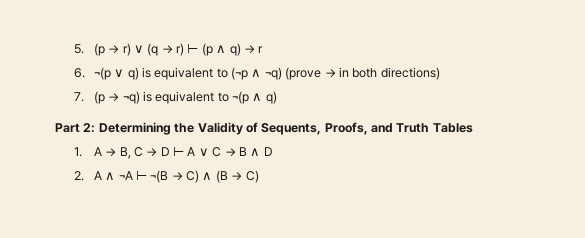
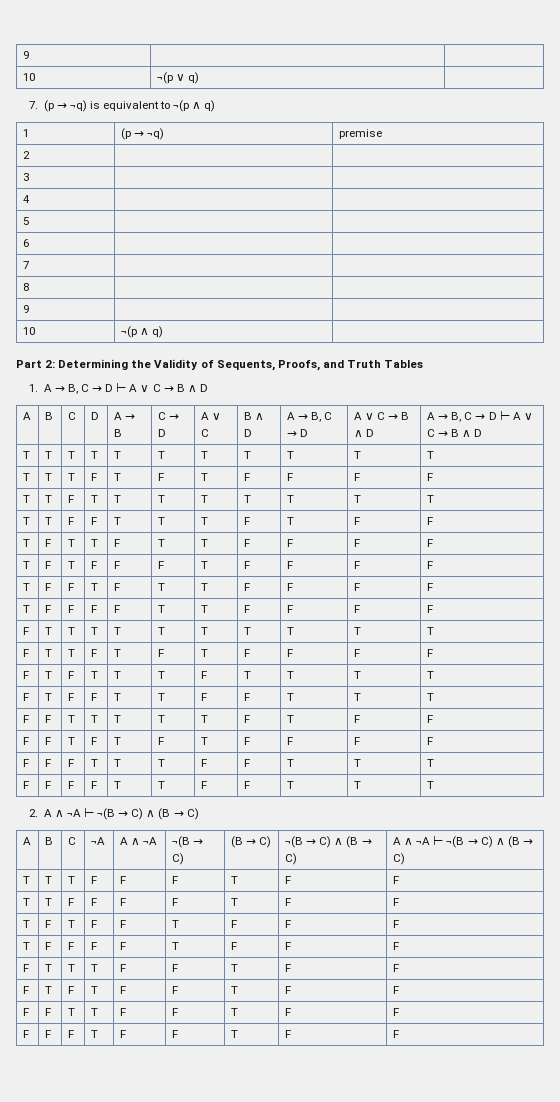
[74,43,264,56] [74,67,440,80] 5. (p → r) ∨ (q → r) ⊢ (p ∧ q) → r // 6. ¬(p ∨ q) is equivalent to (¬p ∧ ¬q) (prove → in both directions) -> [22,51,29,59] [22,73,35,81] [156,72,200,84] 9 | | // 10 | ¬(p ∨ q) |
(277, 97) none -> [22,129,29,137] [120,128,165,140] [338,129,382,139] [22,151,30,159] [22,173,29,181] [22,195,30,203] [22,217,29,225] [22,239,29,247] [22,261,29,269] [22,283,29,291] [22,305,29,313] [22,327,35,335] [120,326,164,338] // 1 | (p → ¬q) | premise // 2 | | // 3 | | // 4 | | // 5 | | // 6 | | // 7 | | // 8 | | // 9 | | // 10 | ¬(p ∧ q) |
(273, 151) none -> [22,412,31,420] [44,412,53,420] [67,412,76,420] [90,412,99,420] [113,412,136,420] [113,429,122,437] [157,412,180,420] [157,429,166,437] [200,412,222,420] [200,429,209,437] [243,412,265,420] [243,429,252,437] [286,412,333,422] [286,429,309,437] [353,412,410,420] [353,429,375,437] [426,411,533,422] [426,429,483,437] [22,451,30,459] [44,451,52,459] [67,451,75,459] [90,451,98,459] [113,451,121,459] [157,451,165,459] [200,451,208,459] [243,451,251,459] [286,451,294,459] [353,451,361,459] [426,451,434,459] [22,473,30,481] [44,473,52,481] [67,473,75,481] [90,473,97,481] [113,473,121,481] [157,473,164,481] [200,473,208,481] [243,473,250,481] [286,473,293,481] [353,473,360,481] [426,473,433,481] [22,495,30,503] [44,495,52,503] [67,495,74,503] [90,495,98,503] [113,495,121,503] [157,495,165,503] [200,495,208,503] [243,495,251,503] [286,495,294,503] [353,495,361,503] [426,495,434,503] [22,517,30,525] [44,517,52,525] [67,517,74,525] [90,517,97,525] [113,517,121,525] [157,517,165,525] [200,517,208,525] [243,517,250,525] [286,517,294,525] [353,517,360,525] [426,517,433,525] [22,539,30,547] [44,539,51,547] [67,539,75,547] [90,539,98,547] [113,539,120,547] [157,539,165,547] [200,539,208,547] [243,539,250,547] [286,539,293,547] [353,539,360,547] [426,539,433,547] [22,561,30,569] [44,561,51,569] [67,561,75,569] [90,561,97,569] [113,561,120,569] [157,561,164,569] [200,561,208,569] [243,561,250,569] [286,561,293,569] [353,561,360,569] [426,561,433,569] [22,583,30,591] [44,583,51,591] [67,583,74,591] [90,583,98,591] [113,583,120,591] [157,583,165,591] [200,583,208,591] [243,583,250,591] [286,583,293,591] [353,583,360,591] [426,583,433,591] [22,605,30,613] [44,605,51,613] [67,605,74,613] [90,605,97,613] [113,605,120,613] [157,605,165,613] [200,605,208,613] [243,605,250,613] [286,605,293,613] [353,605,360,613] [426,605,433,613] [22,627,29,635] [44,627,52,635] [67,627,75,635] [90,627,98,635] [113,627,121,635] [157,627,165,635] [200,627,208,635] [243,627,251,635] [286,627,294,635] [353,627,361,635] [426,627,434,635] [22,649,29,657] [44,649,52,657] [67,649,75,657] [90,649,97,657] [113,649,121,657] [157,649,164,657] [200,649,208,657] [243,649,250,657] [286,649,293,657] [353,649,360,657] [426,649,433,657] [22,671,29,679] [44,671,52,679] [67,671,74,679] [90,671,98,679] [113,671,121,679] [157,671,165,679] [200,671,207,679] [243,671,251,679] [286,671,294,679] [353,671,361,679] [426,671,434,679] [22,693,29,701] [44,693,52,701] [67,693,74,701] [90,693,97,701] [113,693,121,701] [157,693,165,701] [200,693,207,701] [243,693,250,701] [286,693,294,701] [353,693,361,701] [426,693,434,701] [22,715,29,723] [44,715,51,723] [67,715,75,723] [90,715,98,723] [113,715,121,723] [157,715,165,723] [200,715,208,723] [243,715,250,723] [286,715,294,723] [353,715,360,723] [426,715,433,723] [22,737,29,745] [44,737,51,745] [67,737,75,745] [90,737,97,745] [113,737,121,745] [157,737,164,745] [200,737,208,745] [243,737,250,745] [286,737,293,745] [353,737,360,745] [426,737,433,745] [22,759,29,767] [44,759,51,767] [67,759,74,767] [90,759,98,767] [113,759,121,767] [157,759,165,767] [200,759,207,767] [243,759,250,767] [286,759,294,767] [353,759,361,767] [426,759,434,767] [22,781,29,789] [44,781,51,789] [67,781,74,789] [90,781,97,789] [113,781,121,789] [157,781,165,789] [200,781,207,789] [243,781,250,789] [286,781,294,789] [353,781,361,789] [426,781,434,789] // A | B | C | D | A → B | C → D | A ∨ C | B ∧ D | A → B, C → D | A ∨ C → B ∧ D | A → B, C → D ⊢ A ∨ C → B ∧ D // T | T | T | T | T | T | T | T | T | T | T // T | T | T | F | T | F | T | F | F | F | F // T | T | F | T | T | T | T | T | T | T | T // T | T | F | F | T | T | T | F | T | F | F // T | F | T | T | F | T | T | F | F | F | F // T | F | T | F | F | F | T | F | F | F | F // T | F | F | T | F | T | T | F | F | F | F // T | F | F | F | F | T | T | F | F | F | F // F | T | T | T | T | T | T | T | T | T | T // F | T | T | F | T | F | T | F | F | F | F // F | T | F | T | T | T | F | T | T | T | T // F | T | F | F | T | T | F | F | T | T | T // F | F | T | T | T | T | T | F | T | F | F // F | F | T | F | T | F | T | F | F | F | F // F | F | F | T | T | T | F | F | T | T | T // F | F | F | F | T | T | F | F | T | T | T
(259, 176) none -> [22,837,31,845] [44,837,53,845] [67,837,76,845] [90,837,105,845] [119,837,158,845] [171,836,204,848] [171,853,184,865] [230,836,272,848] [284,836,372,848] [284,853,297,865] [392,836,533,848] [392,853,405,865] [22,876,30,884] [44,876,52,884] [67,876,75,884] [90,876,97,884] [119,876,126,884] [171,876,178,884] [230,876,238,884] [284,876,291,884] [392,876,399,884] [22,898,30,906] [44,898,52,906] [67,898,74,906] [90,898,97,906] [119,898,126,906] [171,898,178,906] [230,898,238,906] [284,898,291,906] [392,898,399,906] [22,920,30,928] [44,920,51,928] [67,920,75,928] [90,920,97,928] [119,920,126,928] [171,920,179,928] [230,920,237,928] [284,920,291,928] [392,920,399,928] [22,942,30,950] [44,942,51,950] [67,942,74,950] [90,942,97,950] [119,942,126,950] [171,942,179,950] [230,942,237,950] [284,942,291,950] [392,942,399,950] [22,964,29,972] [44,964,52,972] [67,964,75,972] [90,964,98,972] [119,964,126,972] [171,964,178,972] [230,964,238,972] [284,964,291,972] [392,964,399,972] [22,986,29,994] [44,986,52,994] [67,986,74,994] [90,986,98,994] [119,986,126,994] [171,986,178,994] [230,986,238,994] [284,986,291,994] [392,986,399,994] [22,1008,29,1016] [44,1008,51,1016] [67,1008,75,1016] [90,1008,98,1016] [119,1008,126,1016] [171,1008,178,1016] [230,1008,238,1016] [284,1008,291,1016] [392,1008,399,1016] [22,1030,29,1038] [44,1030,51,1038] [67,1030,74,1038] [90,1030,98,1038] [119,1030,126,1038] [171,1030,178,1038] [230,1030,238,1038] [284,1030,291,1038] [392,1030,399,1038] // A | B | C | ¬A | A ∧ ¬A | ¬(B → C) | (B → C) | ¬(B → C) ∧ (B → C) | A ∧ ¬A ⊢ ¬(B → C) ∧ (B → C) // T | T | T | F | F | F | T | F | F // T | T | F | F | F | F | T | F | F // T | F | T | F | F | T | F | F | F // T | F | F | F | F | T | F | F | F // F | T | T | T | F | F | T | F | F // F | T | F | T | F | F | T | F | F // F | F | T | T | F | F | T | F | F // F | F | F | T | F | F | T | F | F

